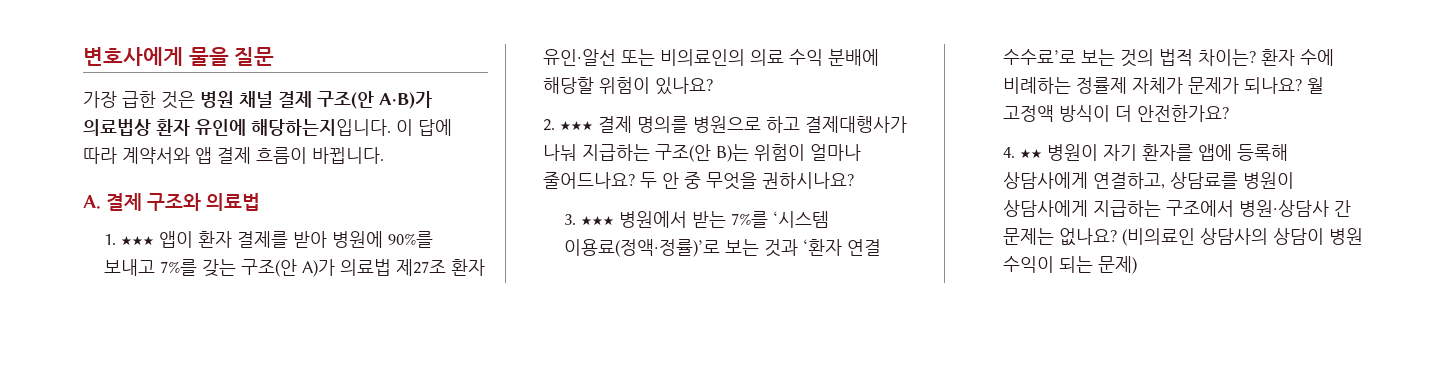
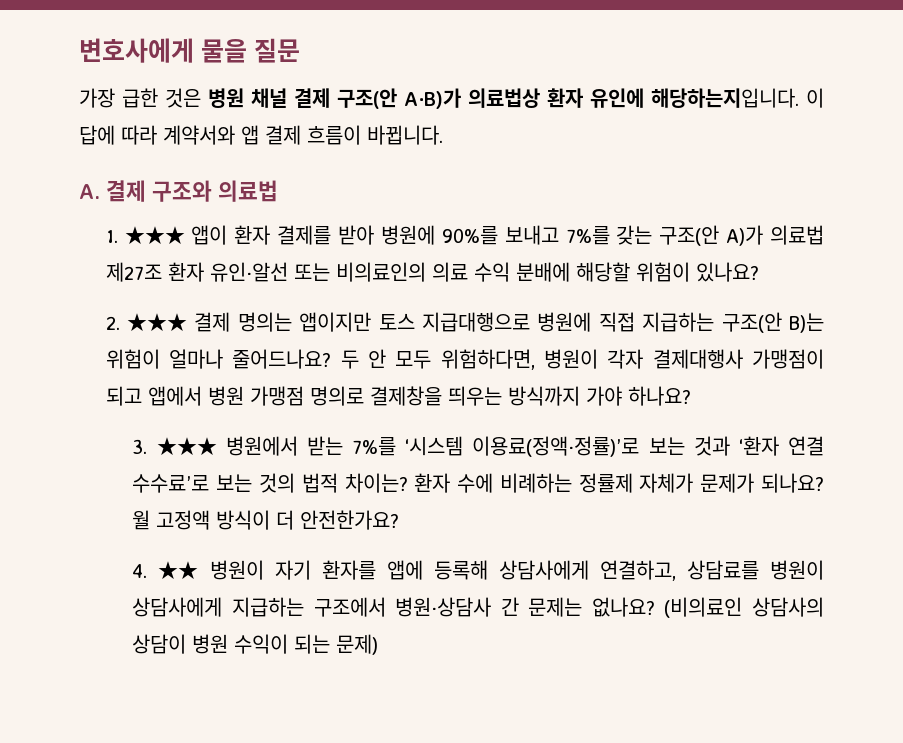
[637,116,908,133] [543,144,578,161] 명의를 병원으로 하고 결제대행사가 나눠 -> [237,312,635,332] 명의는 앱이지만 토스 지급대행으로 병원에 직접
[684,172,855,190] 중 무엇을 권하시나요? -> [395,349,824,370] [105,386,691,406] 모두 위험하다면, 병원이 각자 결제대행사 가맹점이 되고 앱에서 병원 가맹점 명의로 결제창을 띄우는 방식까지 가야 하나요?

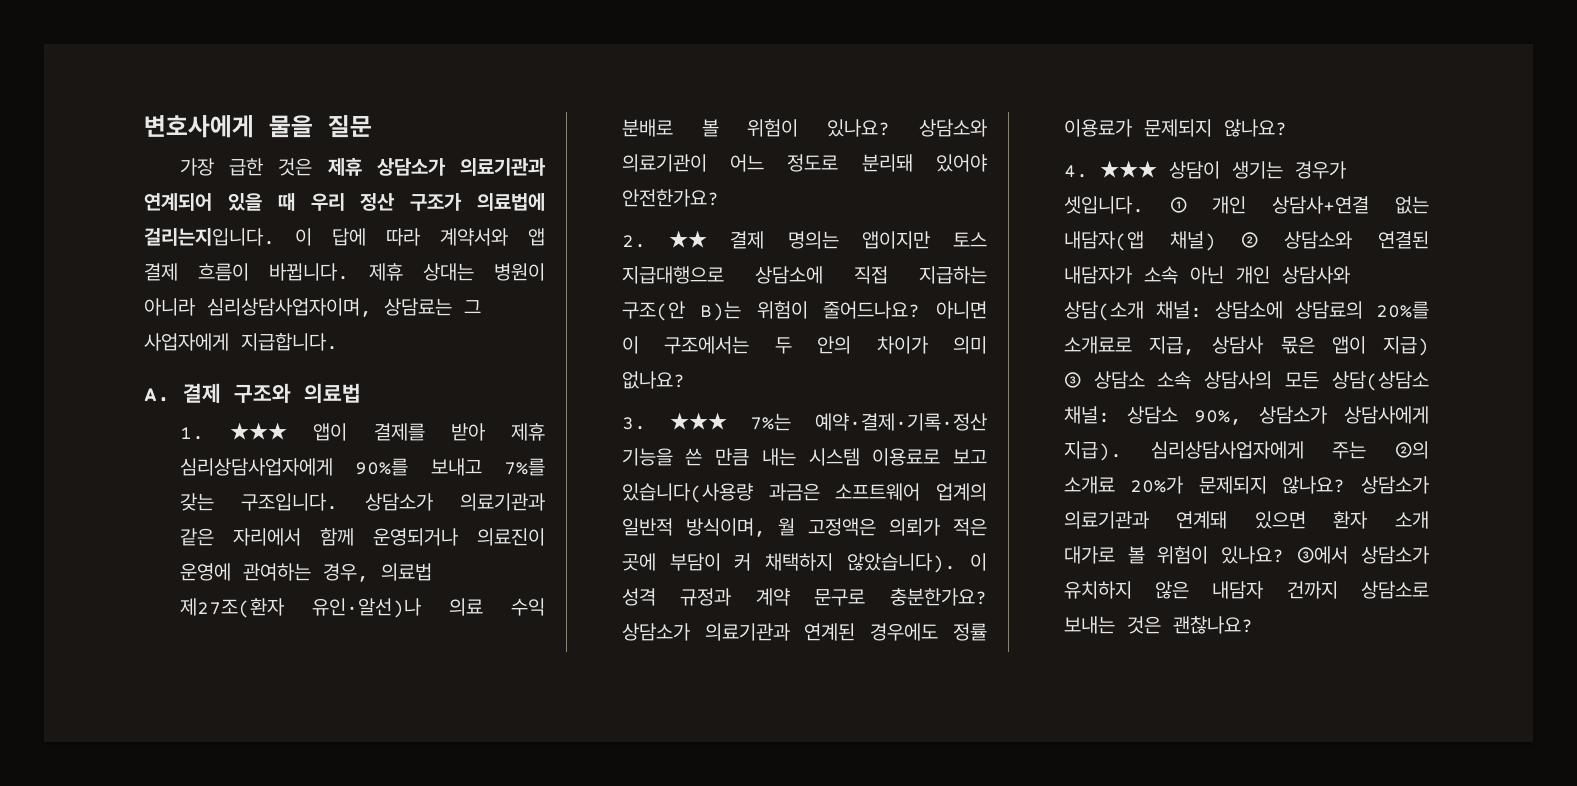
[208,88,799,109] 병원 채널 결제 구조(안 A·B)가 의료법상 환자 유인에 해당하는지입니다. -> [327,158,546,176] [144,193,545,211] [144,228,275,246] 제휴 상담소가 의료기관과 연계되어 있을 때 우리 정산 구조가 의료법에 걸리는지입니다.
(443, 135) none -> [369,263,545,281] [144,298,481,317] [144,333,338,351] 제휴 상대는 병원이 아니라 심리상담사업자이며, 상담료는 그 사업자에게 지급합니다.
[234,225,271,245] 환자 -> (348, 432) none
[380,225,435,245] 병원에 -> [511,423,545,441] [179,458,333,476] 제휴 심리상담사업자에게
[659,225,824,246] [105,262,759,282] 구조(안 A)가 의료법 제27조 환자 유인·알선 또는 비의료인의 의료 수익 분배에 해당할 위험이 있나요? -> [240,493,545,511] [179,528,545,546] [179,563,432,582] [179,598,545,618] [621,119,987,137] [621,154,987,172] [621,189,719,207] 구조입니다. 상담소가 의료기관과 같은 자리에서 함께 운영되거나 의료진이 운영에 관여하는 경우, 의료법 제27조(환자 유인·알선)나 의료 수익 분배로 볼 위험이 있나요? 상담소와 의료기관이 어느 정도로 분리돼 있어야 안전한가요?
[127,313,188,331] ★★★ -> [669,230,708,248] ★★
[537,312,592,332] 병원에 -> [754,266,823,284] 상담소에
[169,349,824,370] [105,386,691,406] [132,436,824,457] [132,473,824,493] [132,510,400,530] [132,560,824,581] [132,597,824,618] [132,634,379,655] 얼마나 줄어드나요? 두 안 모두 위험하다면, 병원이 각자 결제대행사 가맹점이 되고 앱에서 병원 가맹점 명의로 결제창을 띄우는 방식까지 가야 하나요? // 3. ★★★ 병원에서 받는 7%를 ‘시스템 이용료(정액·정률)’로 보는 것과 ‘환자 연결 수수료’로 보는 것의 법적 차이는? 환자 수에 비례하는 정률제 자체가 문제가 되나요? 월 고정액 방식이 더 안전한가요? // 4. ★★ 병원이 자기 환자를 앱에 등록해 상담사에게 연결하고, 상담료를 병원이 상담사에게 지급하는 구조에서 병원·상담사 간 문제는 없나요? (비의료인 상담사의 상담이 병원 수익이 되는 문제) -> [823,301,987,319] [621,336,987,354] [621,371,685,389] [621,412,987,431] [621,448,987,466] [621,483,987,503] [621,518,987,537] [621,553,987,573] [621,588,987,606] [621,623,987,641] [1063,119,1287,137] [1063,160,1346,179] [1063,196,1429,214] [1063,231,1429,251] [1063,266,1350,284] [1063,301,1429,321] [1063,336,1429,356] [1063,371,1429,391] [1063,406,1429,425] [1063,441,1429,461] [1063,476,1429,494] [1063,511,1429,529] [1063,546,1429,564] [1063,581,1429,599] [1063,616,1253,634] 줄어드나요? 아니면 이 구조에서는 두 안의 차이가 의미 없나요? // 3. ★★★ 7%는 예약·결제·기록·정산 기능을 쓴 만큼 내는 시스템 이용료로 보고 있습니다(사용량 과금은 소프트웨어 업계의 일반적 방식이며, 월 고정액은 의뢰가 적은 곳에 부담이 커 채택하지 않았습니다). 이 성격 규정과 계약 문구로 충분한가요? 상담소가 의료기관과 연계된 경우에도 정률 이용료가 문제되지 않나요? // 4. ★★★ 상담이 생기는 경우가 셋입니다. ① 개인 상담사+연결 없는 내담자(앱 채널) ② 상담소와 연결된 내담자가 소속 아닌 개인 상담사와 상담(소개 채널: 상담소에 상담료의 20%를 소개료로 지급, 상담사 몫은 앱이 지급) ③ 상담소 소속 상담사의 모든 상담(상담소 채널: 상담소 90%, 상담소가 상담사에게 지급). 심리상담사업자에게 주는 ②의 소개료 20%가 문제되지 않나요? 상담소가 의료기관과 연계돼 있으면 환자 소개 대가로 볼 위험이 있나요? ③에서 상담소가 유치하지 않은 내담자 건까지 상담소로 보내는 것은 괜찮나요?

